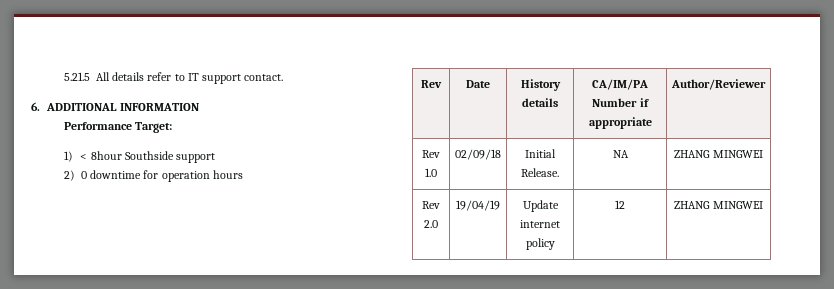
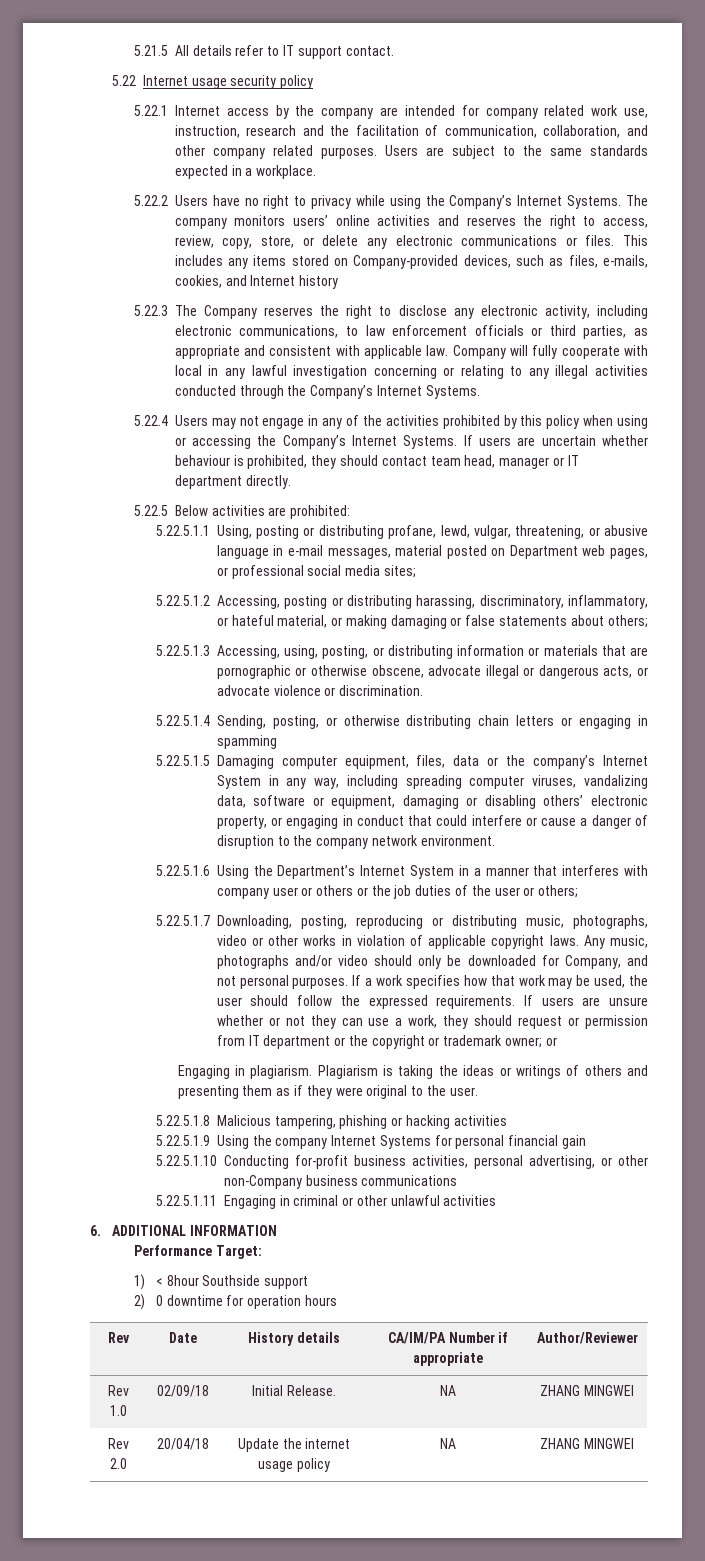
(284, 77) none -> [111,75,314,89] [133,105,649,119] [174,125,648,138] [174,145,648,159] [174,165,317,179] [133,195,649,209] [174,215,648,229] [174,235,648,249] [174,255,648,269] [174,275,339,289] [133,305,648,319] [174,325,648,339] [174,345,648,359] [174,365,648,379] [174,385,480,399] [133,415,648,429] [174,435,648,449] [174,455,579,469] [174,475,291,489] [133,505,351,519] [155,525,648,539] [216,545,648,559] [216,565,416,579] [155,595,648,609] [216,615,648,629] [155,645,649,659] [216,665,649,679] [216,685,424,696] [155,715,648,729] [216,735,277,749] [155,755,648,769] [216,775,648,789] [216,795,648,809] [216,815,649,829] [216,835,495,849] [155,865,648,879] [216,885,579,899] [155,915,648,929] [216,935,648,949] [216,955,648,969] [216,975,648,989] [216,995,649,1009] [216,1015,648,1029] [216,1035,557,1049] [177,1065,648,1079] [177,1085,478,1099] [155,1115,507,1129] [155,1135,586,1149] [155,1155,649,1169] [223,1175,458,1189] [155,1195,497,1209] // 5.22 Internet usage security policy // 5.22.1 Internet access by the company are intended for company related work use, instruction, research and the facilitation of communication, collaboration, and other company related purposes. Users are subject to the same standards expected in a workplace. // 5.22.2 Users have no right to privacy while using the Company’s Internet Systems. The company monitors users’ online activities and reserves the right to access, review, copy, store, or delete any electronic communications or files. This includes any items stored on Company-provided devices, such as files, e-mails, cookies, and Internet history // 5.22.3 The Company reserves the right to disclose any electronic activity, including electronic communications, to law enforcement officials or third parties, as appropriate and consistent with applicable law. Company will fully cooperate with local in any lawful investigation concerning or relating to any illegal activities conducted through the Company’s Internet Systems. // 5.22.4 Users may not engage in any of the activities prohibited by this policy when using or accessing the Company’s Internet Systems. If users are uncertain whether behaviour is prohibited, they should contact team head, manager or IT department directly. // 5.22.5 Below activities are prohibited: // 5.22.5.1.1 Using, posting or distributing profane, lewd, vulgar, threatening, or abusive language in e-mail messages, material posted on Department web pages, or professional social media sites; // 5.22.5.1.2 Accessing, posting or distributing harassing, discriminatory, inflammatory, or hateful material, or making damaging or false statements about others; // 5.22.5.1.3 Accessing, using, posting, or distributing information or materials that are pornographic or otherwise obscene, advocate illegal or dangerous acts, or advocate violence or discrimination. // 5.22.5.1.4 Sending, posting, or otherwise distributing chain letters or engaging in spamming // 5.22.5.1.5 Damaging computer equipment, files, data or the company’s Internet System in any way, including spreading computer viruses, vandalizing data, software or equipment, damaging or disabling others’ electronic property, or engaging in conduct that could interfere or cause a danger of disruption to the company network environment. // 5.22.5.1.6 Using the Department’s Internet System in a manner that interferes with company user or others or the job duties of the user or others; // 5.22.5.1.7 Downloading, posting, reproducing or distributing music, photographs, video or other works in violation of applicable copyright laws. Any music, photographs and/or video should only be downloaded for Company, and not personal purposes. If a work specifies how that work may be used, the user should follow the expressed requirements. If users are unsure whether or not they can use a work, they should request or permission from IT department or the copyright or trademark owner; or // Engaging in plagiarism. Plagiarism is taking the ideas or writings of others and presenting them as if they were original to the user. // 5.22.5.1.8 Malicious tampering, phishing or hacking activities // 5.22.5.1.9 Using the company Internet Systems for personal financial gain // 5.22.5.1.10 Conducting for-profit business activities, personal advertising, or other non-Company business communications // 5.22.5.1.11 Engaging in criminal or other unlawful activities
[456,200,500,211] 19/04/19 -> [156,1438,209,1450] 20/04/18
[520,220,560,228] internet -> [282,1438,351,1449] [258,1461,294,1472] the internet usage
[615,200,625,209] 12 -> [440,1438,456,1449] NA

